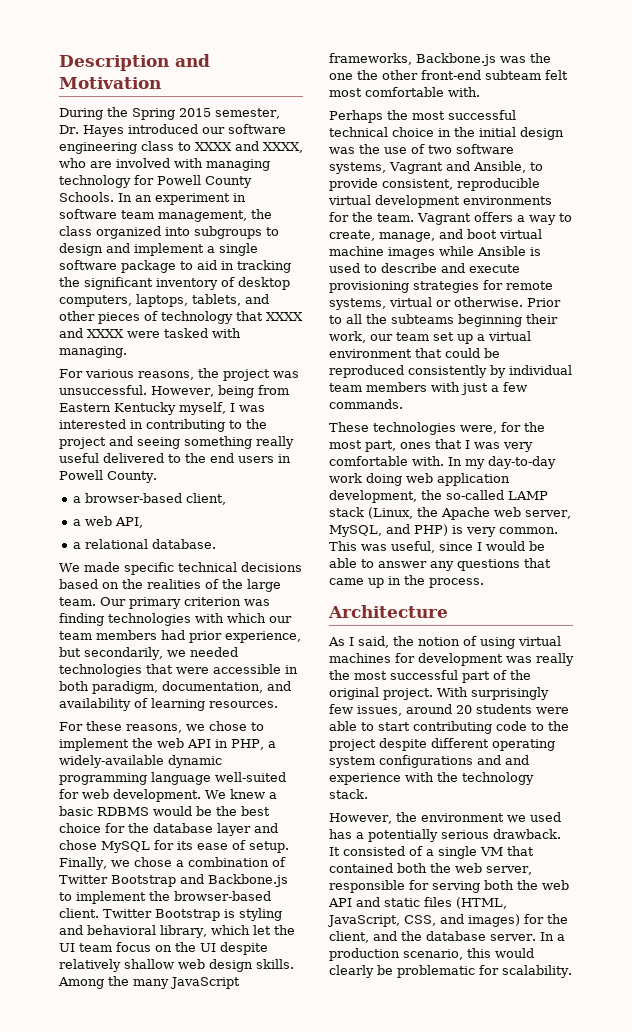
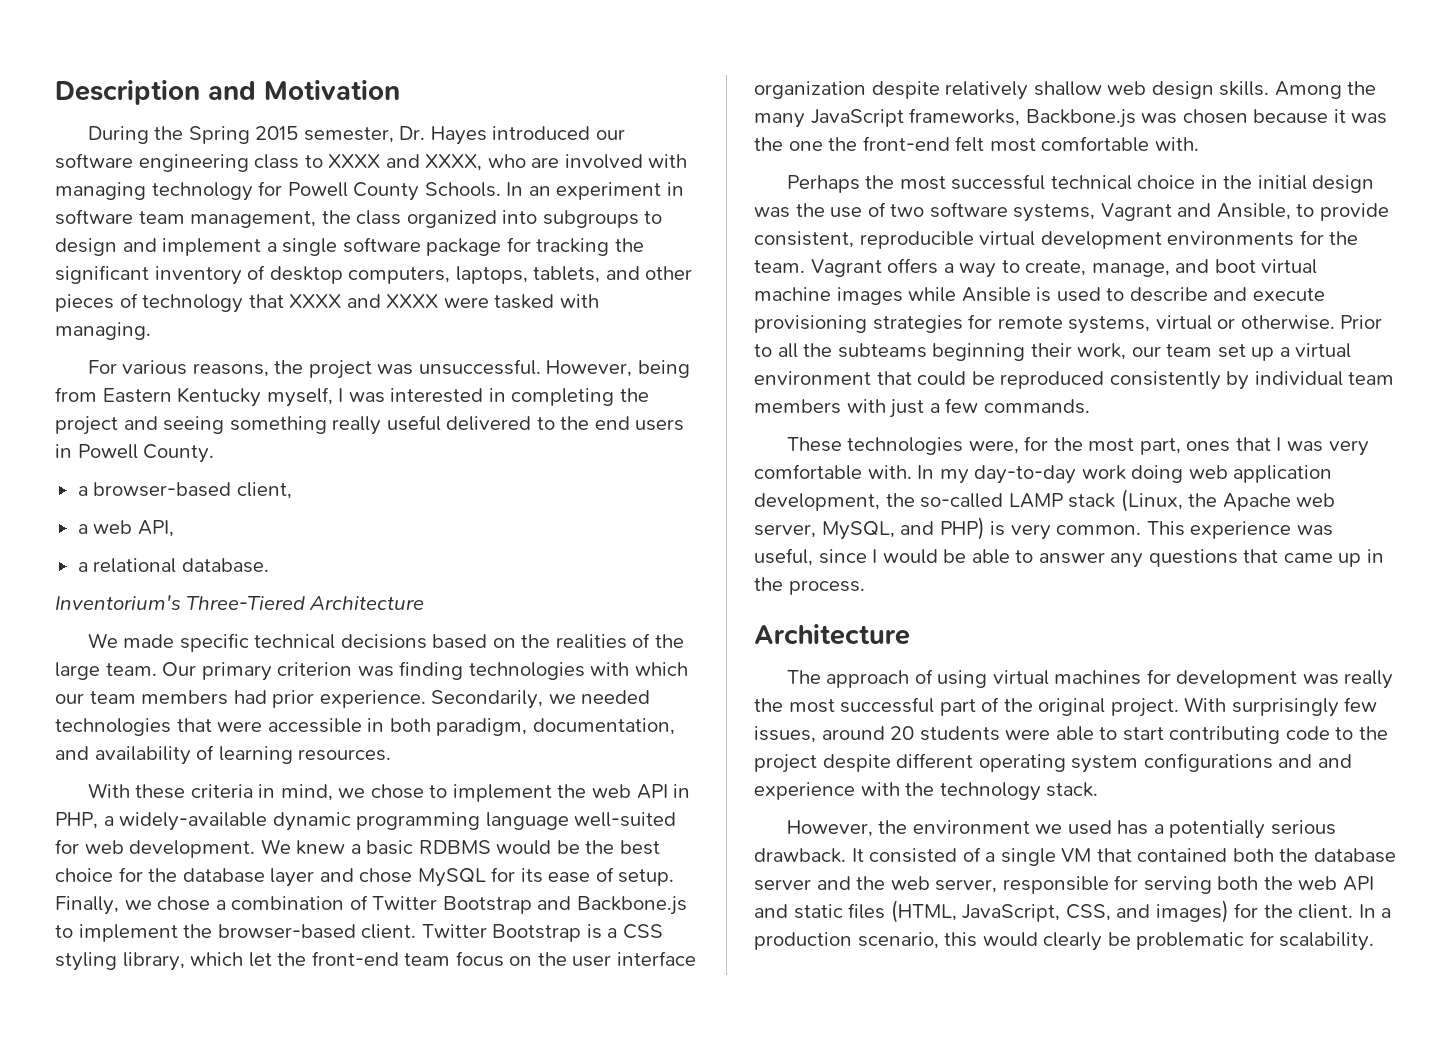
[180,260,234,270] to aid in -> [506,237,531,252] for
[146,419,242,432] contributing to -> [511,388,615,406] completing
(216, 544) none -> [55,595,425,610] // Inventorium's Three-Tiered Architecture
[225,631,301,643] [59,647,163,660] experience, but secondarily, -> [319,690,544,709] experience. Secondarily,
[59,721,182,733] For these reasons, -> [87,783,333,801] With these criteria in mind,
[239,908,282,921] [59,925,156,935] styling and behavioral -> [607,924,663,939] [55,952,117,971] a CSS styling
[59,943,75,952] UI -> [311,951,399,966] front-end
[200,943,216,952] UI -> [572,951,696,967] [754,81,866,99] user interface organization
[530,53,551,63] [329,70,541,80] the one the other front-end subteam -> [1182,109,1388,124] [754,136,950,151] chosen because it was the one the front-end
(357, 546) none -> [1190,521,1292,539] experience
[328,636,460,648] As I said, the notion -> [786,670,910,688] The approach
(451, 868) none -> [1313,848,1396,863] [754,876,886,891] database server and the
[329,931,536,943] client, and the database server. -> [1298,904,1354,919] client.

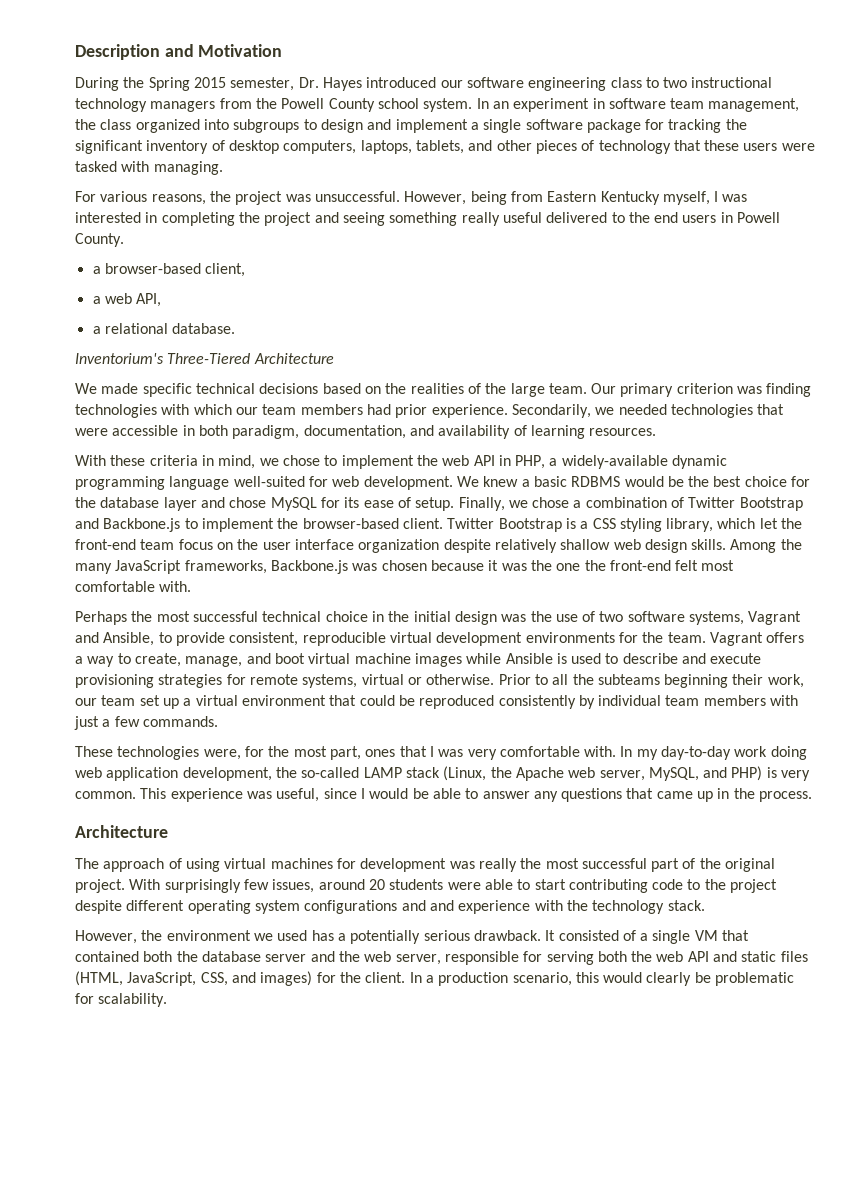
[328,154,688,171] [55,181,501,201] XXXX and XXXX, who are involved with managing technology for Powell County Schools. -> [663,77,773,88] [75,98,473,112] two instructional technology managers from the Powell County school system.
[289,294,439,308] XXXX and XXXX -> [704,140,778,151] these users

